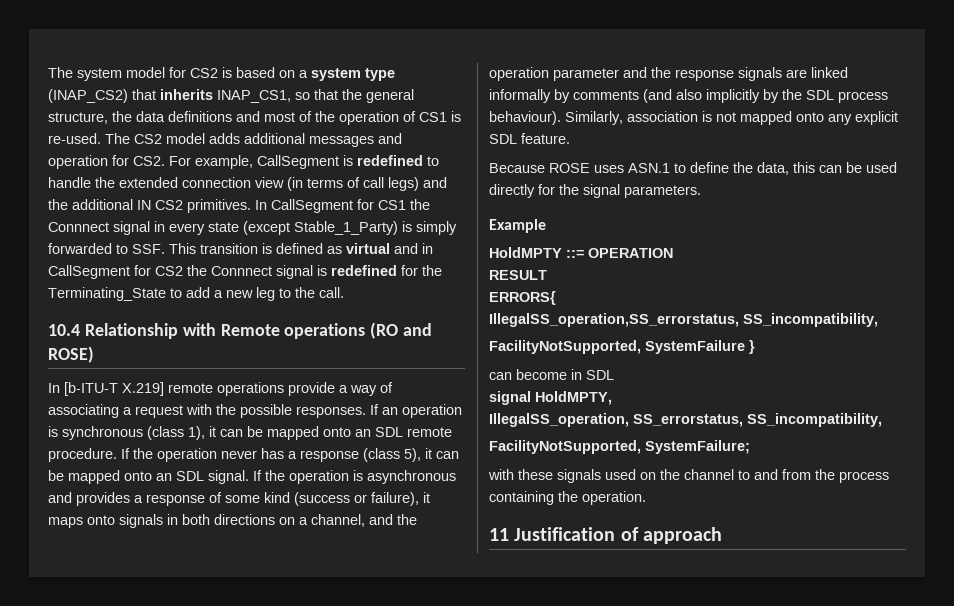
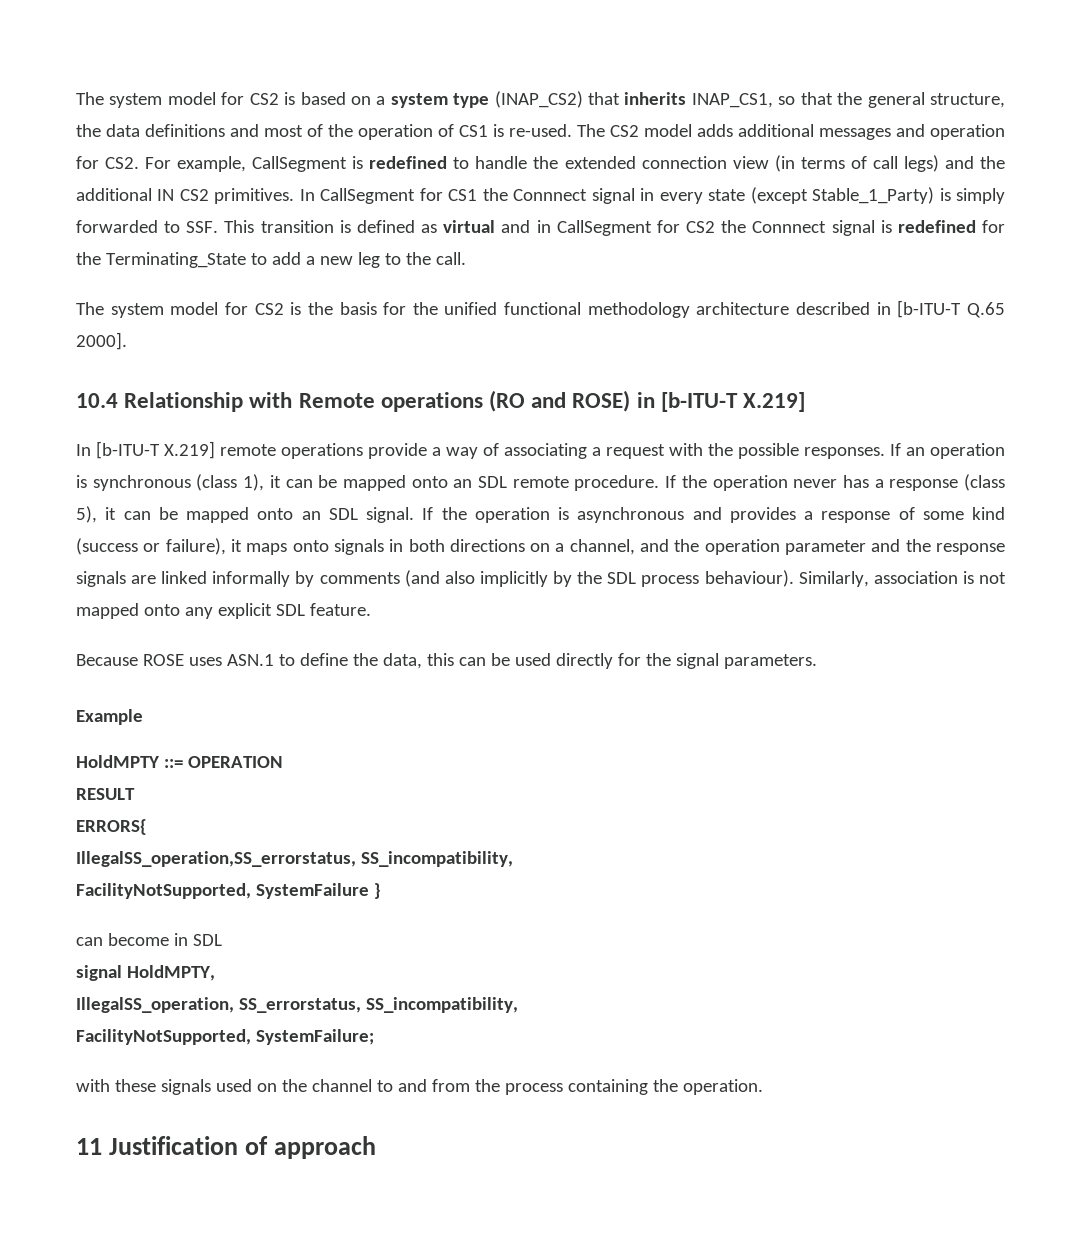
(344, 292) none -> [76,300,1005,318] [76,332,127,350] // The system model for CS2 is the basis for the unified functional methodology architecture described in [b-ITU-T Q.65 2000].
(94, 354) none -> [636,392,806,412] in [b-ITU-T X.219]

